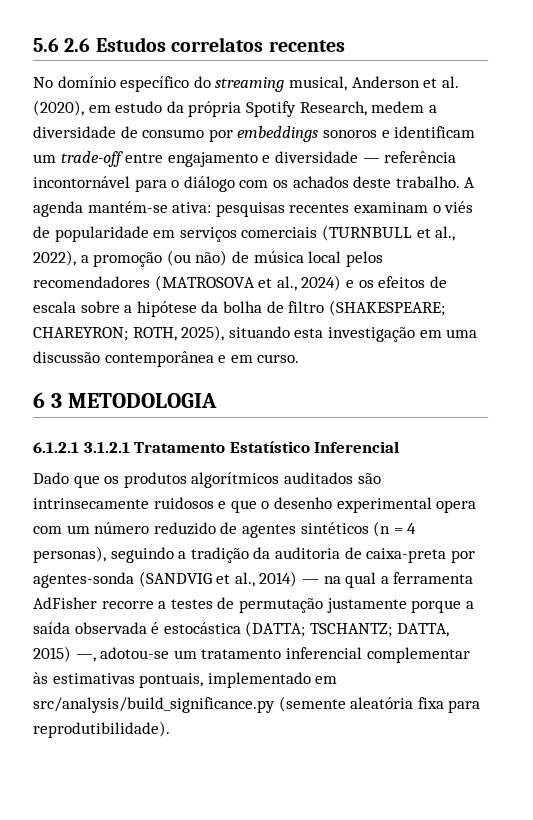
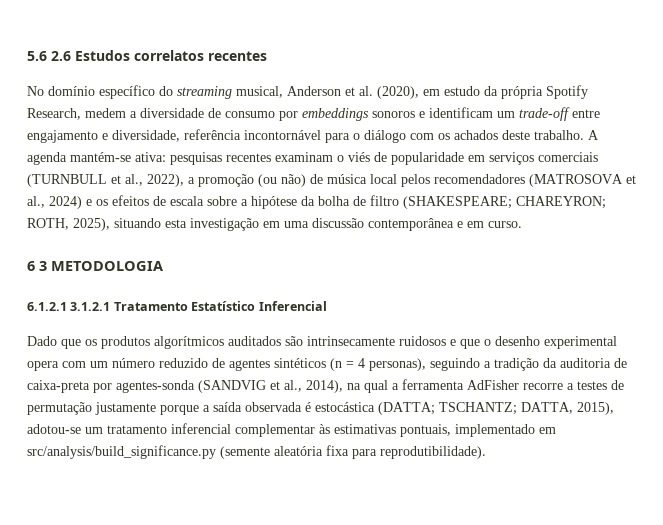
[274,151,380,163] diversidade — -> [112,130,180,142] diversidade,
[259,571,319,587] 2014) — -> [306,380,343,393] 2014),
[33,646,96,662] 2015) —, -> [577,402,614,415] 2015),

